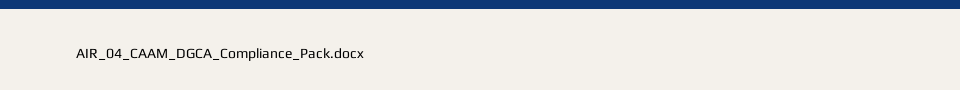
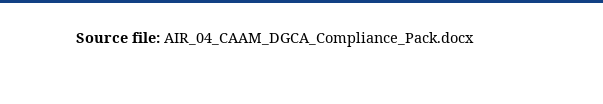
(76, 54) none -> [76,32,160,43] Source file:

